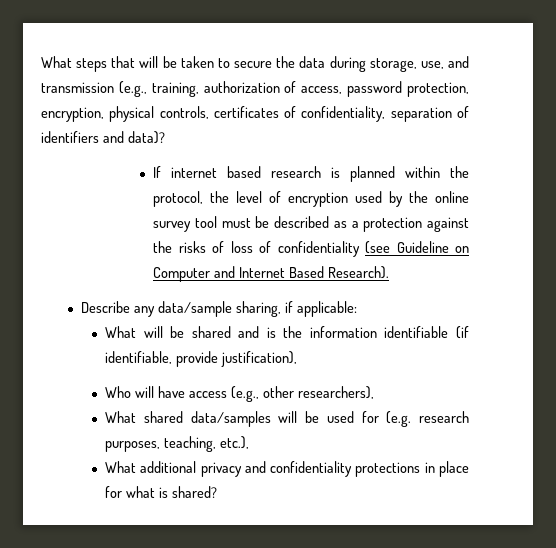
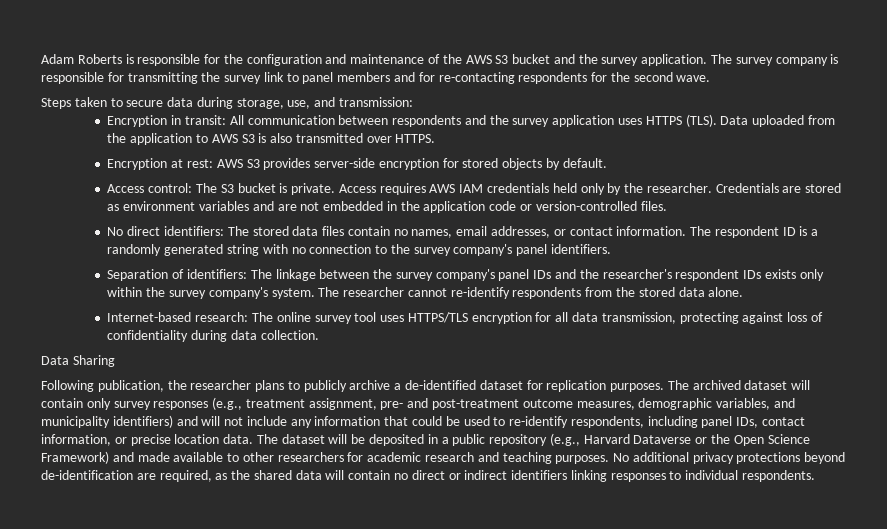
[41,56,177,72] What steps that will be -> [41,54,839,66] [41,72,711,84] [41,98,71,109] Adam Roberts is responsible for the configuration and maintenance of the AWS S3 bucket and the survey application. The survey company is responsible for transmitting the survey link to panel members and for re-contacting respondents for the second wave. // Steps
[276,56,296,68] the -> (164, 103) none
[41,81,469,97] [41,106,469,122] [41,131,165,144] [153,166,470,182] [153,191,469,207] [153,216,469,232] [153,241,470,257] [153,266,389,282] [81,301,357,317] [105,326,469,339] [105,351,297,367] [105,386,374,402] [105,411,470,427] [105,436,249,452] [105,461,469,477] [105,486,217,498] transmission (e.g., training, authorization of access, password protection, encryption, physical controls, certificates of confidentiality, separation of identifiers and data)? // If internet based research is planned within the protocol, the level of encryption used by the online survey tool must be described as a protection against the risks of loss of confidentiality (see Guideline on Computer and Internet Based Research). // Describe any data/sample sharing, if applicable: // What will be shared and is the information identifiable (if identifiable, provide justification), // Who will have access (e.g., other researchers), // What shared data/samples will be used for (e.g. research purposes, teaching, etc.), // What additional privacy and confidentiality protections in place for what is shared? -> [339,97,414,107] [107,114,835,127] [107,133,436,145] [107,158,607,170] [107,183,842,195] [107,201,667,213] [107,226,819,238] [107,244,612,256] [107,269,824,281] [107,287,744,299] [107,312,823,324] [107,330,319,342] [41,355,115,367] [41,380,811,392] [41,397,795,410] [41,415,806,428] [41,433,810,446] [41,451,846,464] [41,470,816,482] transmission: // Encryption in transit: All communication between respondents and the survey application uses HTTPS (TLS). Data uploaded from the application to AWS S3 is also transmitted over HTTPS. // Encryption at rest: AWS S3 provides server-side encryption for stored objects by default. // Access control: The S3 bucket is private. Access requires AWS IAM credentials held only by the researcher. Credentials are stored as environment variables and are not embedded in the application code or version-controlled files. // No direct identifiers: The stored data files contain no names, email addresses, or contact information. The respondent ID is a randomly generated string with no connection to the survey company's panel identifiers. // Separation of identifiers: The linkage between the survey company's panel IDs and the researcher's respondent IDs exists only within the survey company's system. The researcher cannot re-identify respondents from the stored data alone. // Internet-based research: The online survey tool uses HTTPS/TLS encryption for all data transmission, protecting against loss of confidentiality during data collection. // Data Sharing // Following publication, the researcher plans to publicly archive a de-identified dataset for replication purposes. The archived dataset will contain only survey responses (e.g., treatment assignment, pre- and post-treatment outcome measures, demographic variables, and municipality identifiers) and will not include any information that could be used to re-identify respondents, including panel IDs, contact information, or precise location data. The dataset will be deposited in a public repository (e.g., Harvard Dataverse or the Open Science Framework) and made available to other researchers for academic research and teaching purposes. No additional privacy protections beyond de-identification are required, as the shared data will contain no direct or indirect identifiers linking responses to individual respondents.

